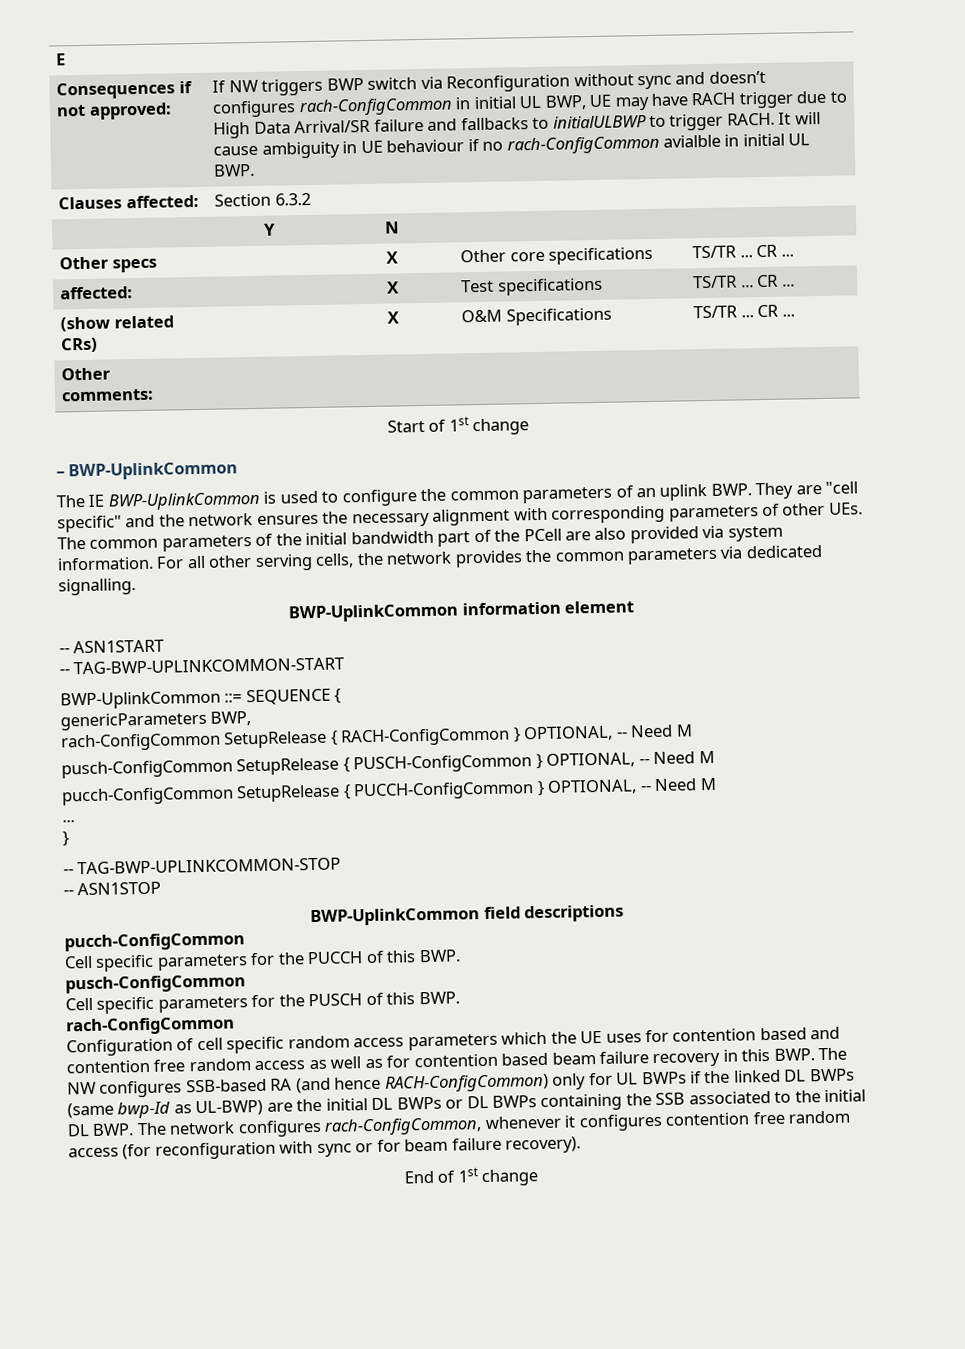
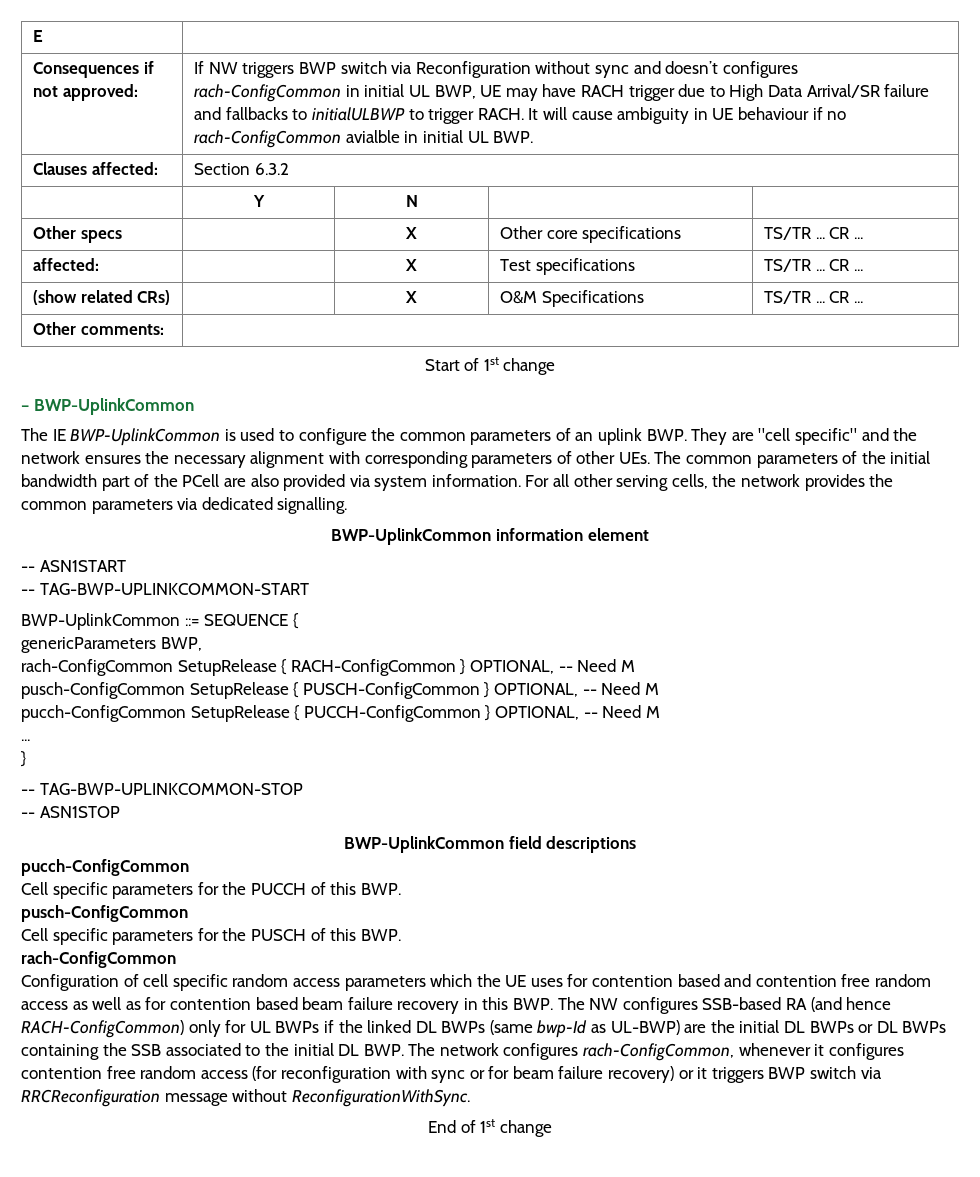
[505,1136,582,1154] recovery). -> [608,1066,882,1083] [21,1089,470,1107] recovery) or it triggers BWP switch via RRCReconfiguration message without ReconfigurationWithSync.

